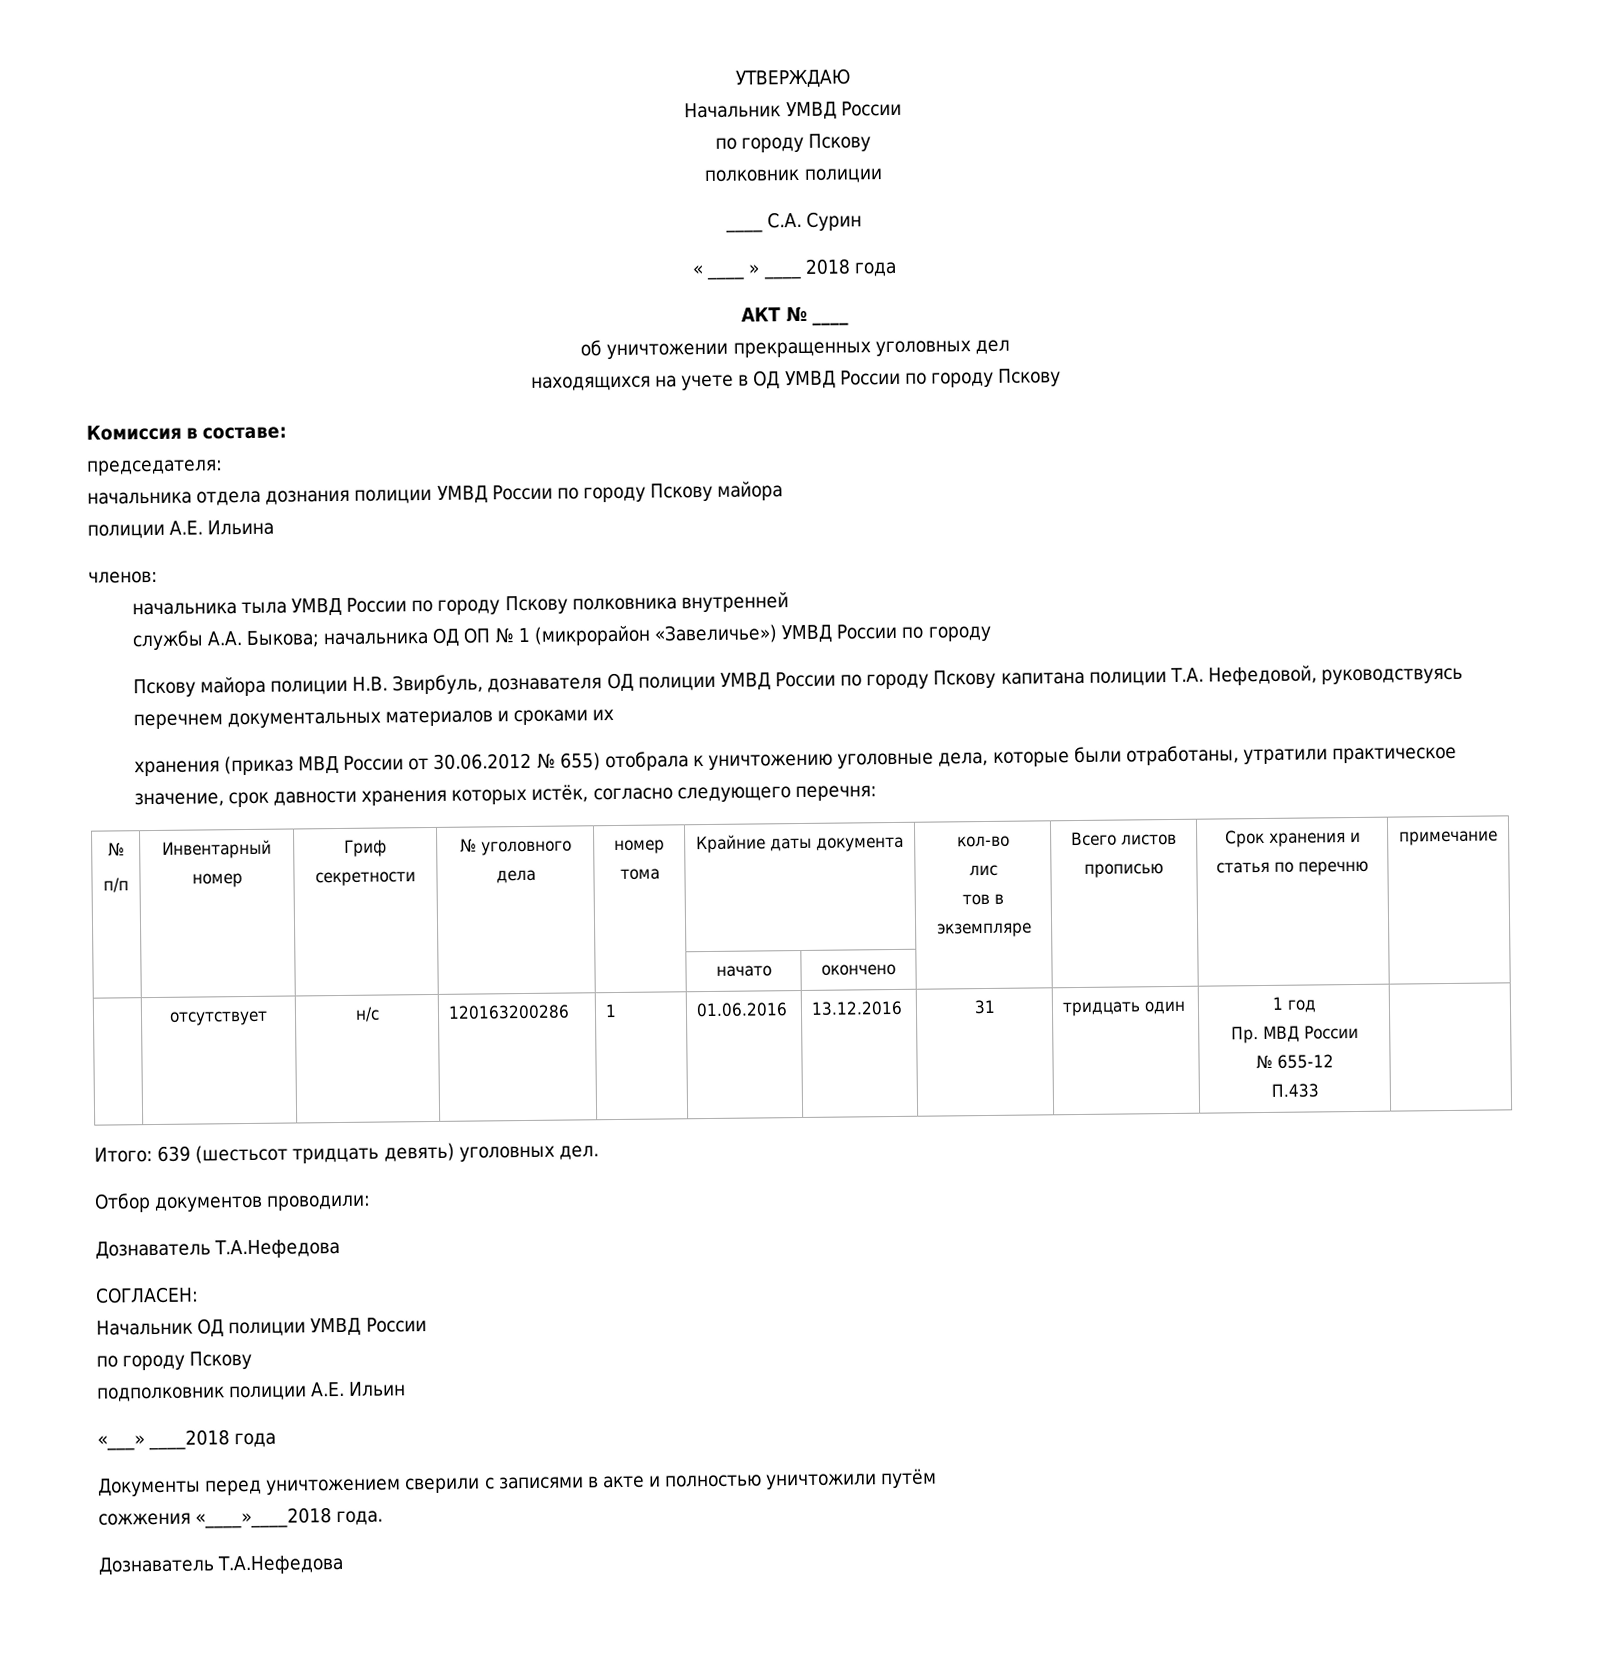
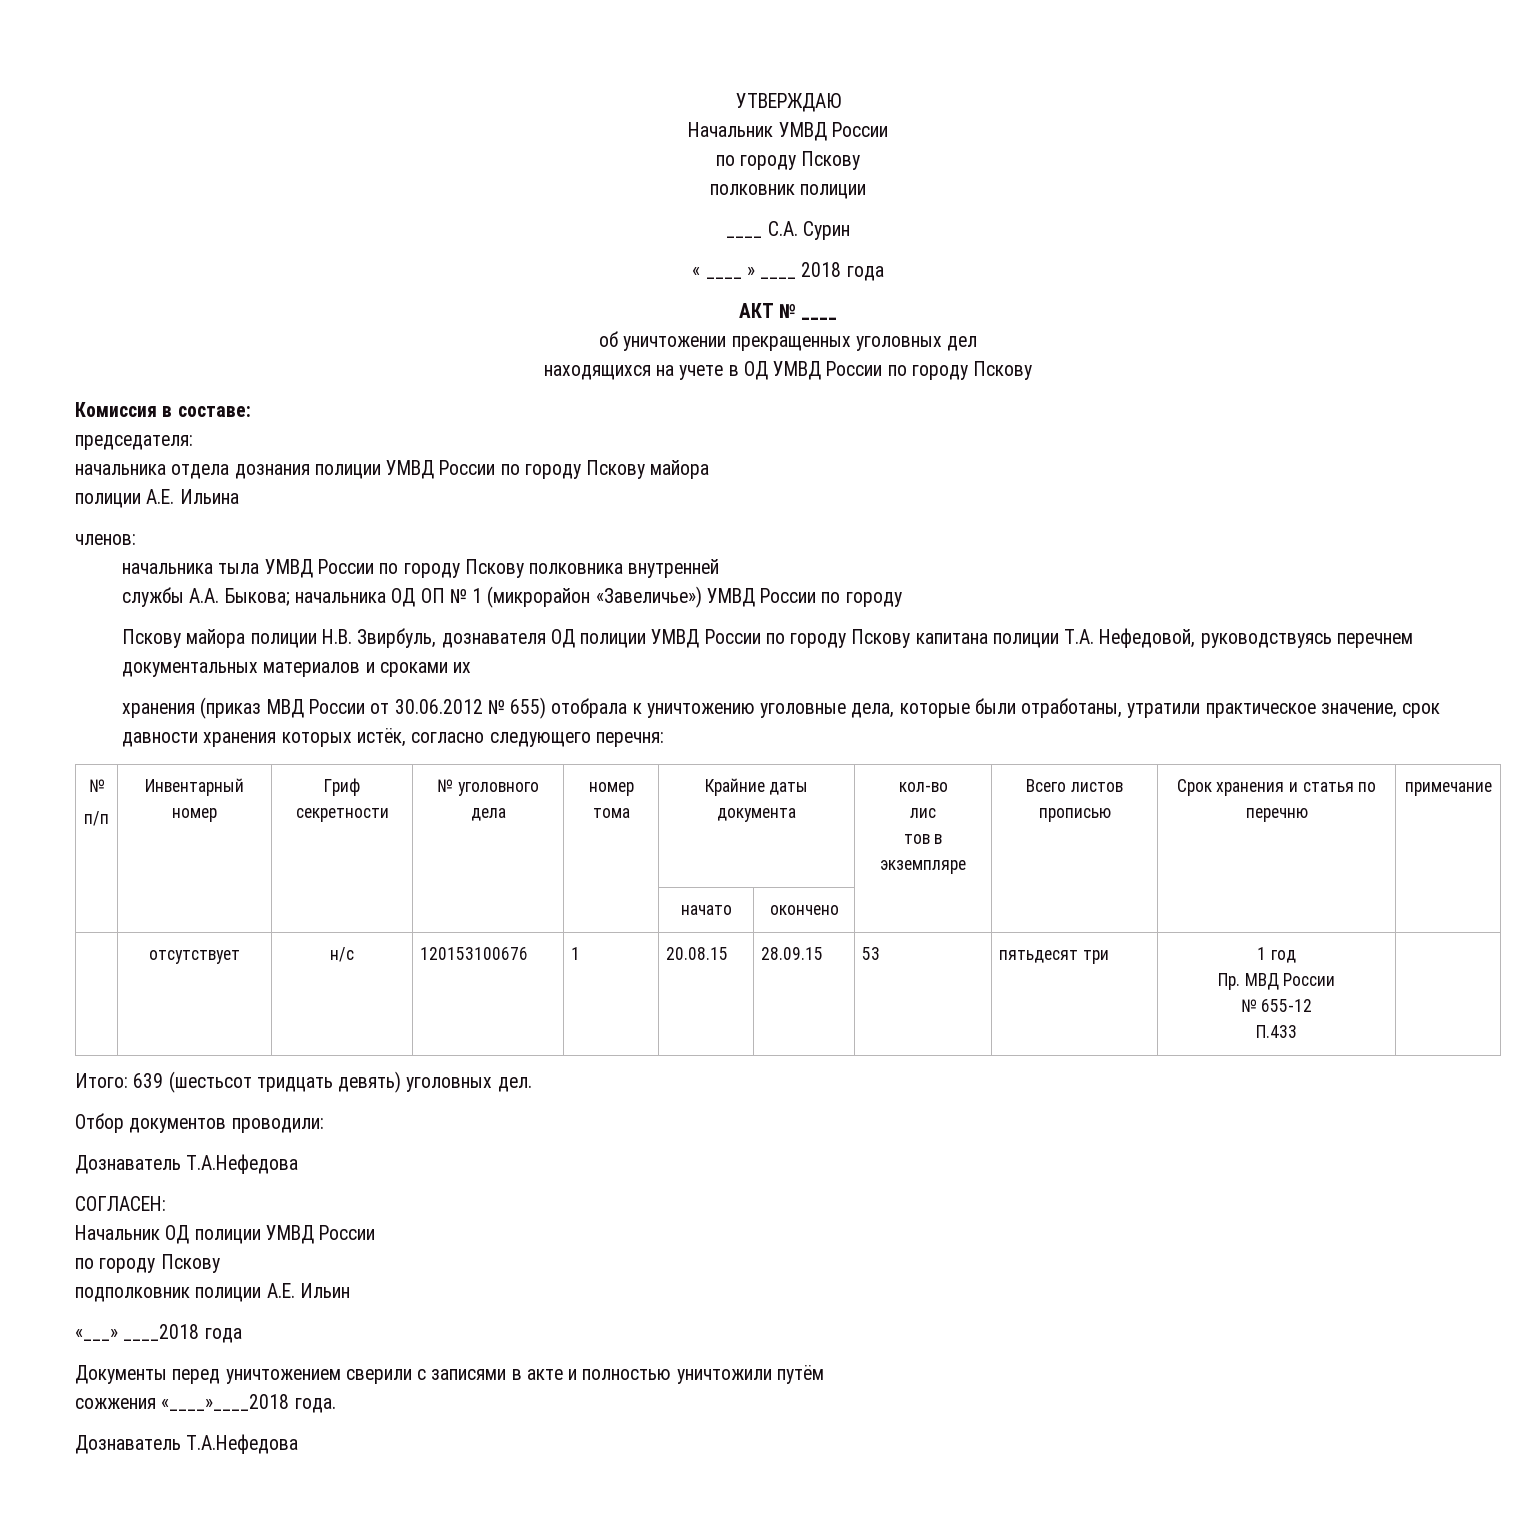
[448,1004,571,1020] [605,1003,618,1018] [696,1002,789,1018] [811,1000,904,1016] [973,999,996,1015] [1062,1000,1187,1017] 120163200286 | 1 | 01.06.2016 | 13.12.2016 | 31 | тридцать один -> [420,947,529,960] [571,947,581,960] [666,947,729,960] [761,947,824,960] [862,947,881,960] [999,950,1110,964] 120153100676 | 1 | 20.08.15 | 28.09.15 | 53 | пятьдесят три

